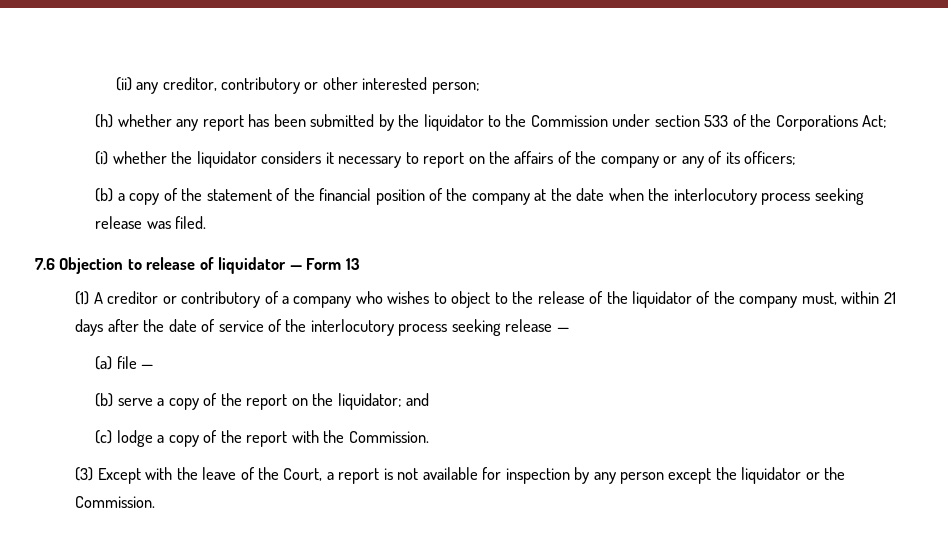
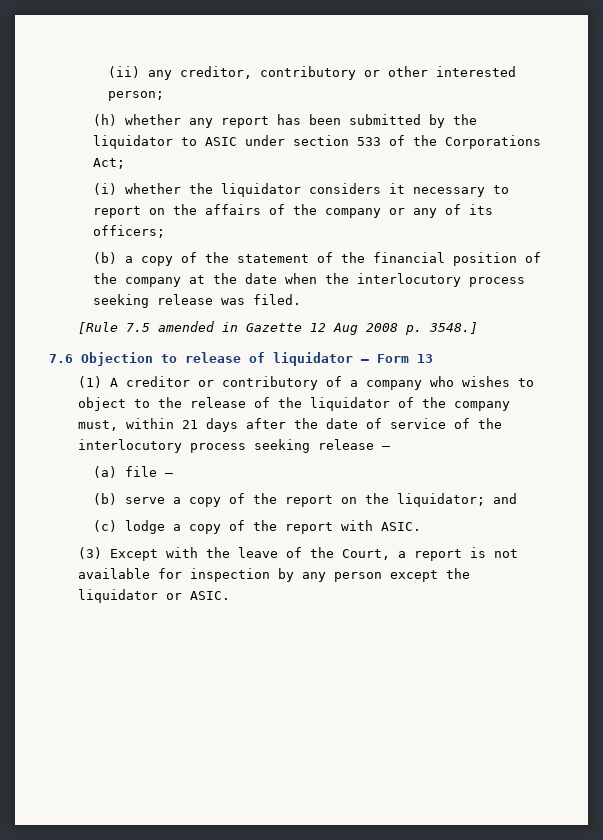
[505,114,608,127] the Commission -> [204,137,237,146] ASIC
(207, 222) none -> [78,321,479,335] // [Rule 7.5 amended in Gazette 12 Aug 2008 p. 3548.]
[323,430,429,443] the Commission. -> [380,522,421,531] ASIC.
[824,467,846,480] [75,496,156,508] the Commission. -> [190,591,231,600] ASIC.

